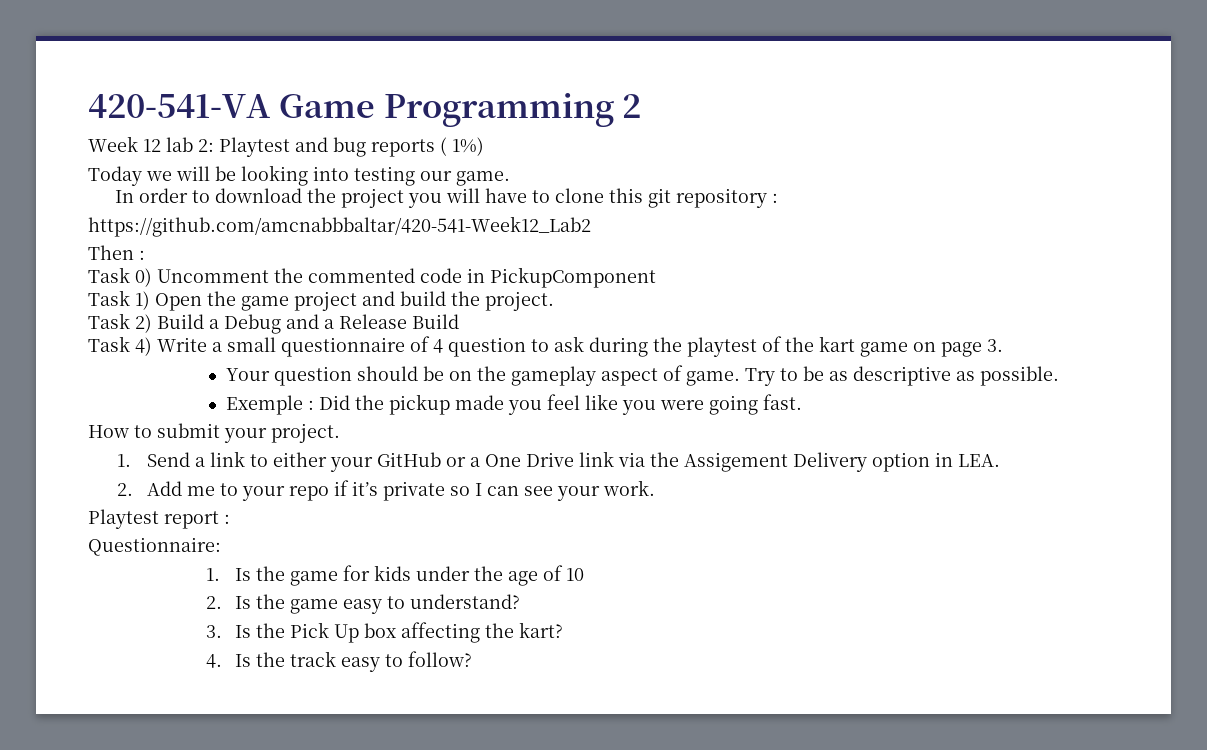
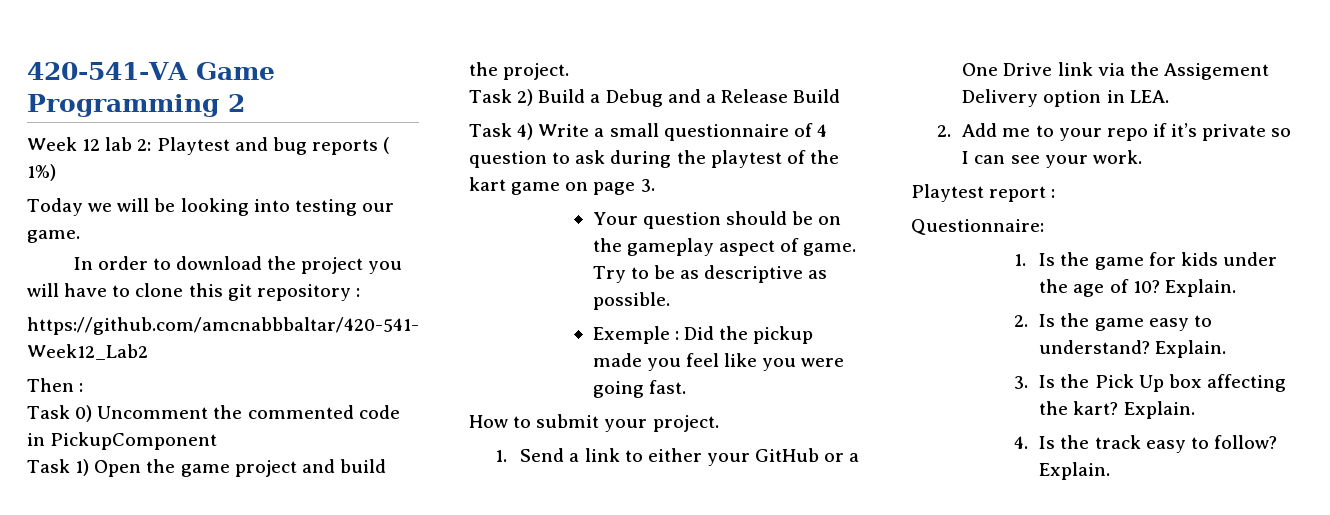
[566,568,585,581] 10 -> [1132,279,1236,297] 10? Explain.
(521, 601) none -> [1155,340,1227,358] Explain.
(564, 630) none -> [1123,401,1195,419] Explain.
(473, 659) none -> [1039,462,1111,480] Explain.

